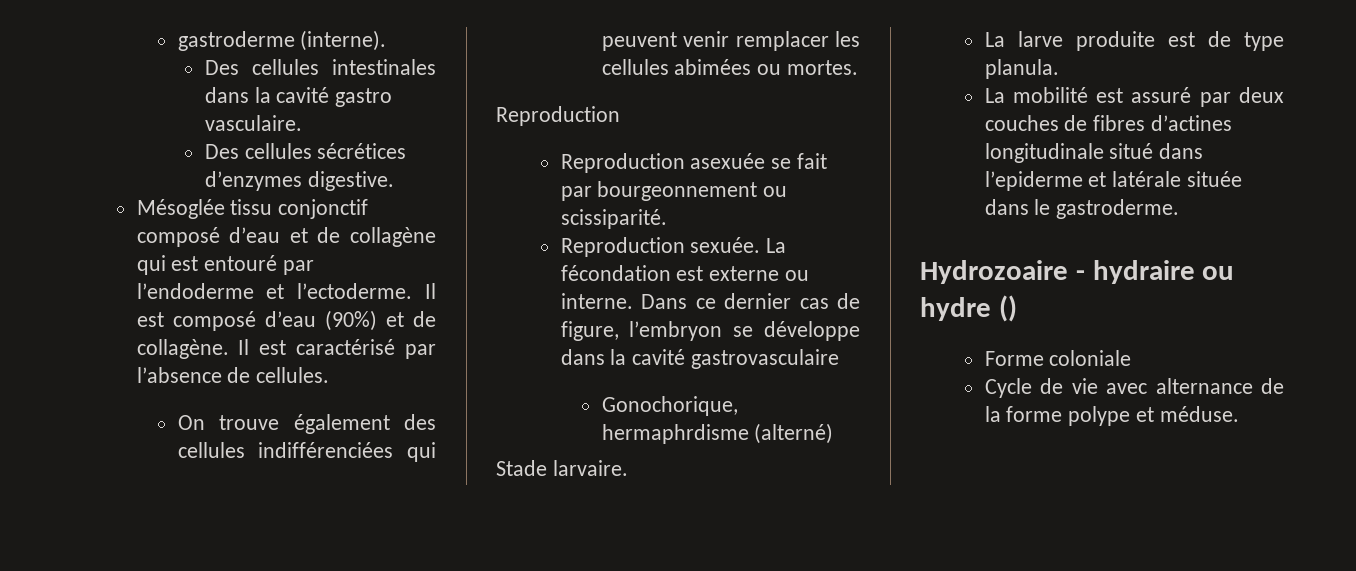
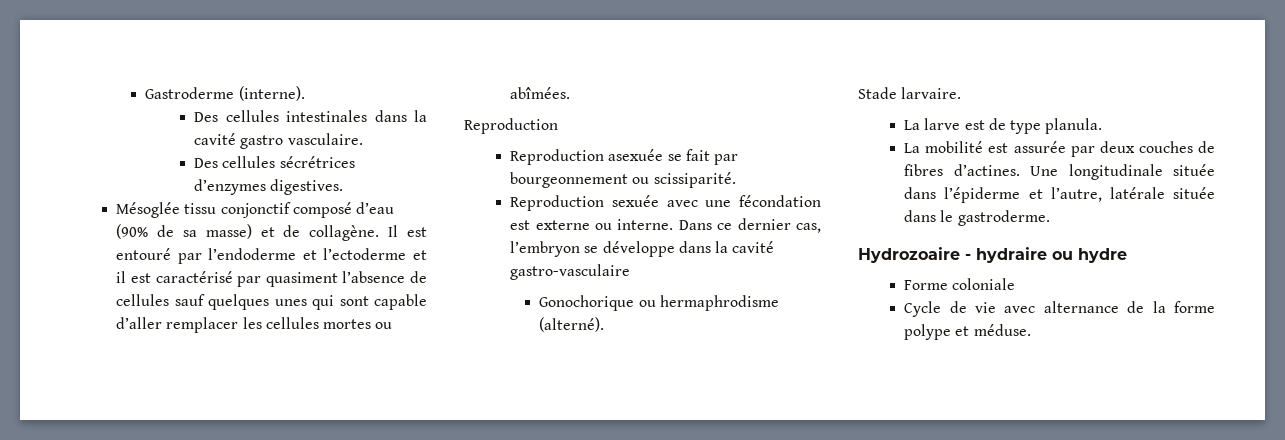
[177,31,295,51] gastroderme -> [145,87,235,99] Gastroderme
[317,143,407,159] [204,171,394,191] sécrétices d’enzymes digestive. -> [279,156,355,168] [194,179,344,195] sécrétrices d’enzymes digestives.
[289,227,436,247] [136,255,166,275] et de collagène qui -> [116,224,399,241] (90% de sa masse) et de collagène. Il
[297,283,436,299] [136,310,436,331] [136,339,250,359] l’ectoderme. Il est composé d’eau (90%) et de collagène. Il -> [323,248,427,260] [116,271,127,283] l’ectoderme et il
(436, 351) none -> [265,272,338,287] quasiment
[256,367,330,383] [177,414,436,434] [177,442,436,462] [601,31,860,51] [601,59,858,75] cellules. // On trouve également des cellules indifférenciées qui peuvent venir remplacer les cellules abimées ou mortes. -> [116,294,427,310] [116,317,393,333] [510,87,571,99] cellules sauf quelques unes qui sont capable d’aller remplacer les cellules mortes ou abîmées.
[690,237,787,253] sexuée. La -> [611,195,732,207] sexuée avec une
[799,293,860,309] [560,321,619,341] cas de figure, -> [796,223,821,233] cas,
[690,349,839,369] [601,396,738,416] [601,423,834,444] gastrovasculaire // Gonochorique, hermaphrdisme (alterné) -> [510,264,631,280] [539,295,779,311] [539,317,605,332] gastro-vasculaire // Gonochorique ou hermaphrodisme (alterné).
[1075,31,1155,51] produite -> (961, 124) none
[1131,87,1192,103] assuré -> [1013,141,1066,153] assurée
[1150,115,1232,131] [984,143,1204,163] [984,171,1107,191] d’actines longitudinale situé dans l’epiderme et -> [953,164,1215,180] [904,187,1102,203] d’actines. Une longitudinale située dans l’épiderme et l’autre,
[998,295,1017,322] () -> (1127, 255) none

